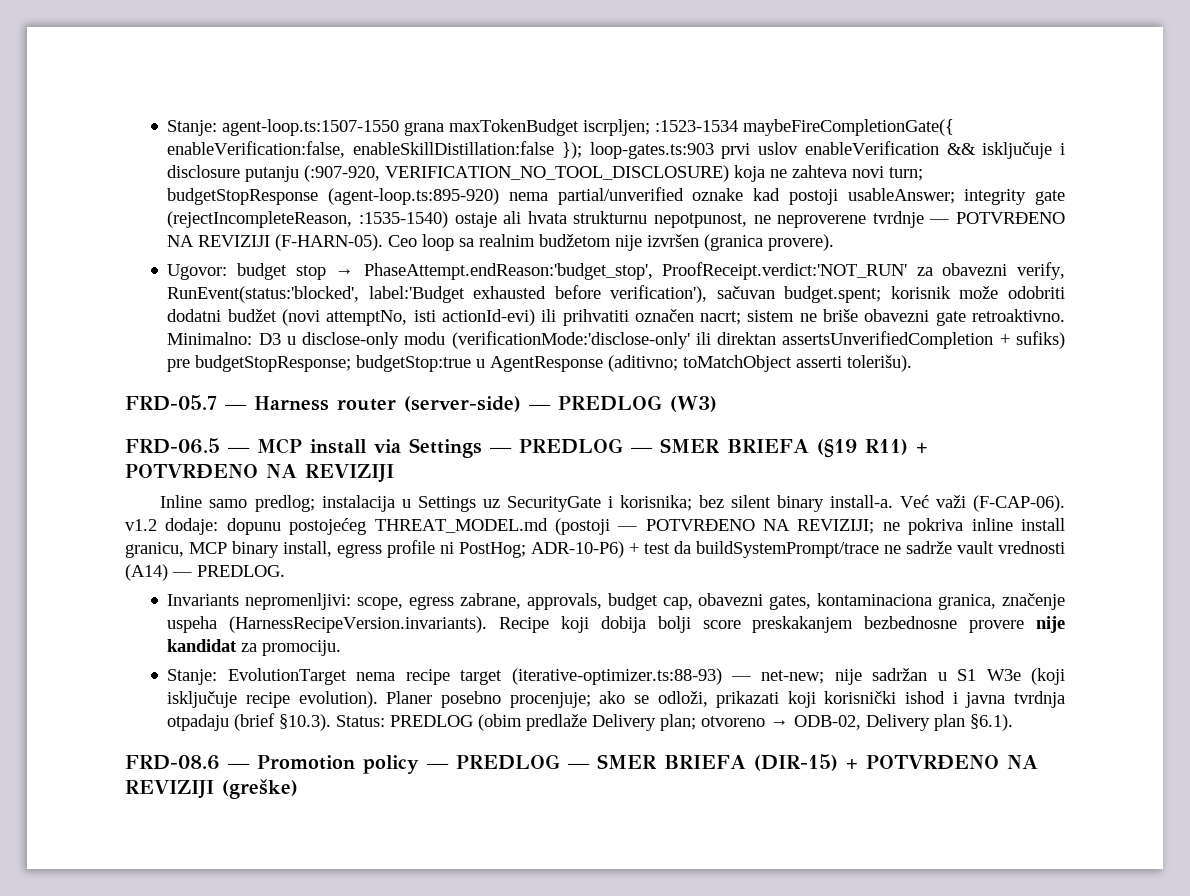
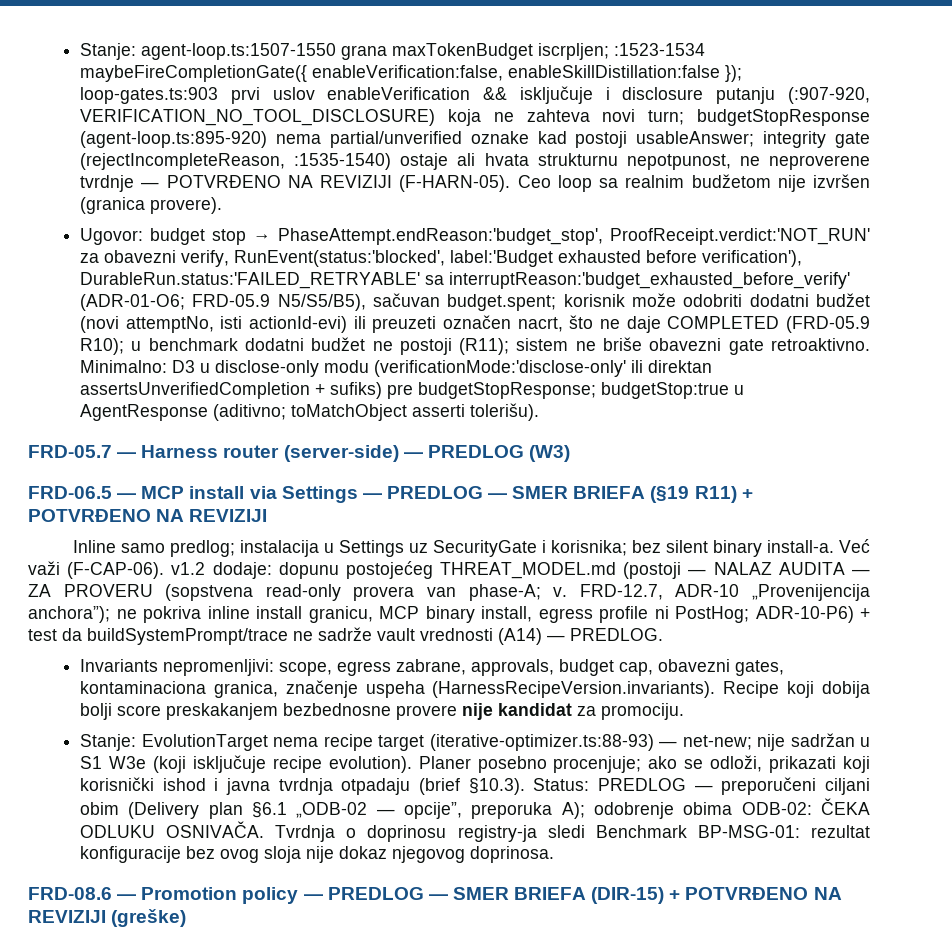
(708, 294) none -> [80,272,851,289] [80,294,366,311] DurableRun.status:'FAILED_RETRYABLE' sa interruptReason:'budget_exhausted_before_verify' (ADR-01-O6; FRD-05.9 N5/S5/B5),
[562,309,742,326] prihvatiti označen nacrt; -> [372,315,871,333] [80,337,510,355] preuzeti označen nacrt, što ne daje COMPLETED (FRD-05.9 R10); u benchmark dodatni budžet ne postoji (R11);
[645,519,875,534] POTVRĐENO NA REVIZIJI; -> [713,562,870,575] [28,584,871,601] [28,606,110,623] NALAZ AUDITA — ZA PROVERU (sopstvena read-only provera van phase-A; v. FRD-12.7, ADR-10 „Provenijencija anchora”);
[478,714,1014,731] (obim predlaže Delivery plan; otvoreno → ODB-02, Delivery plan §6.1). -> [694,777,871,795] [80,798,870,819] [80,821,870,842] [80,846,555,863] — preporučeni ciljani obim (Delivery plan §6.1 „ODB-02 — opcije”, preporuka A); odobrenje obima ODB-02: ČEKA ODLUKU OSNIVAČA. Tvrdnja o doprinosu registry-ja sledi Benchmark BP-MSG-01: rezultat konfiguracije bez ovog sloja nije dokaz njegovog doprinosa.

